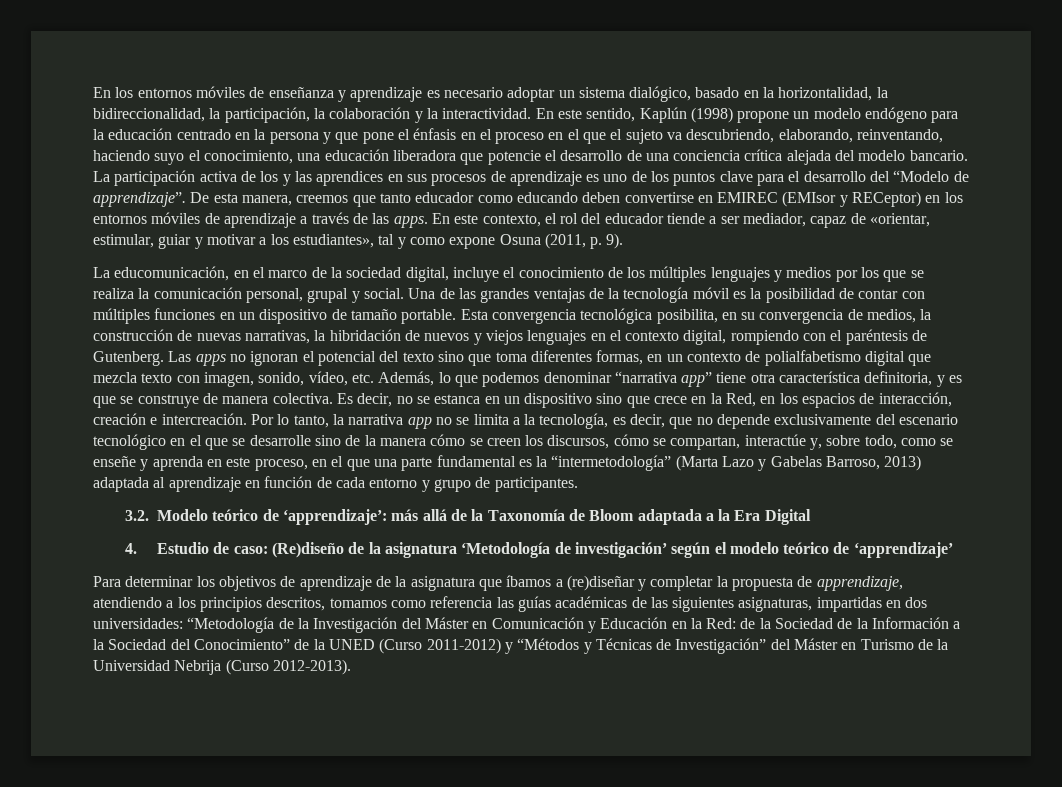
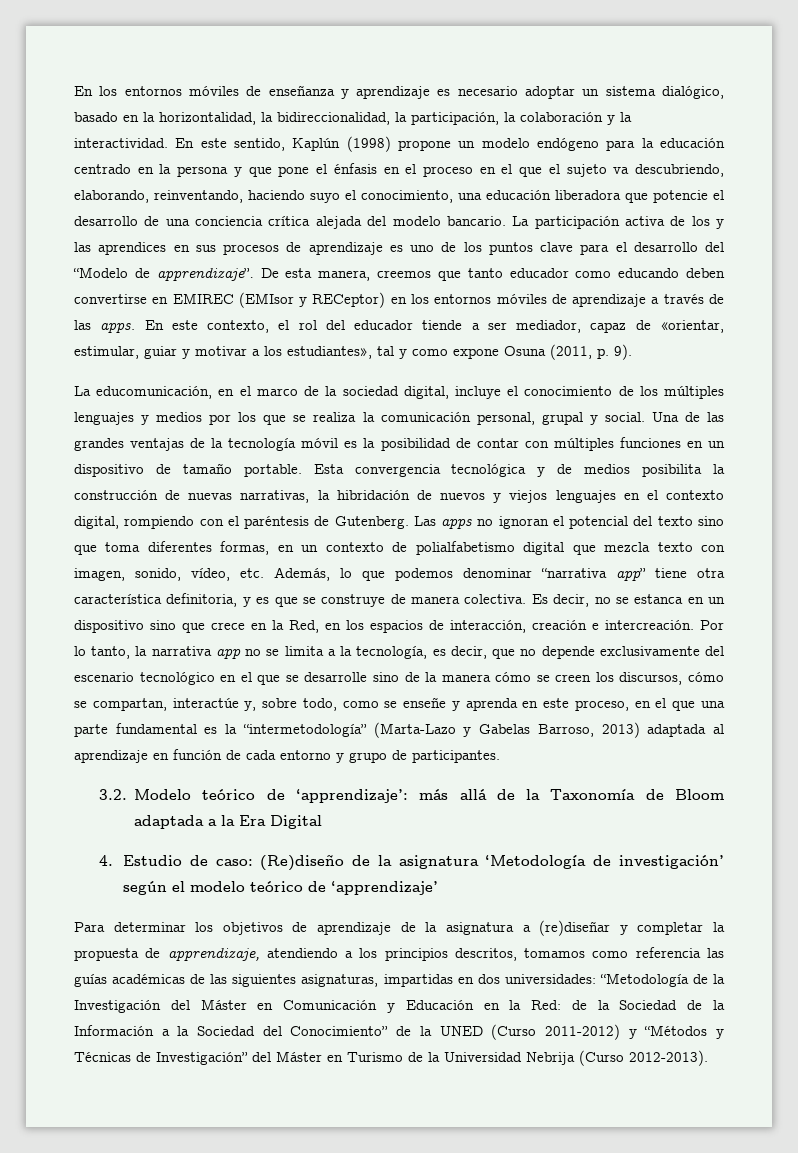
[656,309,917,324] posibilita, en su convergencia de medios, -> [537,464,703,477] y de medios posibilita
[675,455,755,471] (Marta Lazo -> [373,722,456,738] (Marta-Lazo
[478,575,552,591] que íbamos -> (514, 928) none

